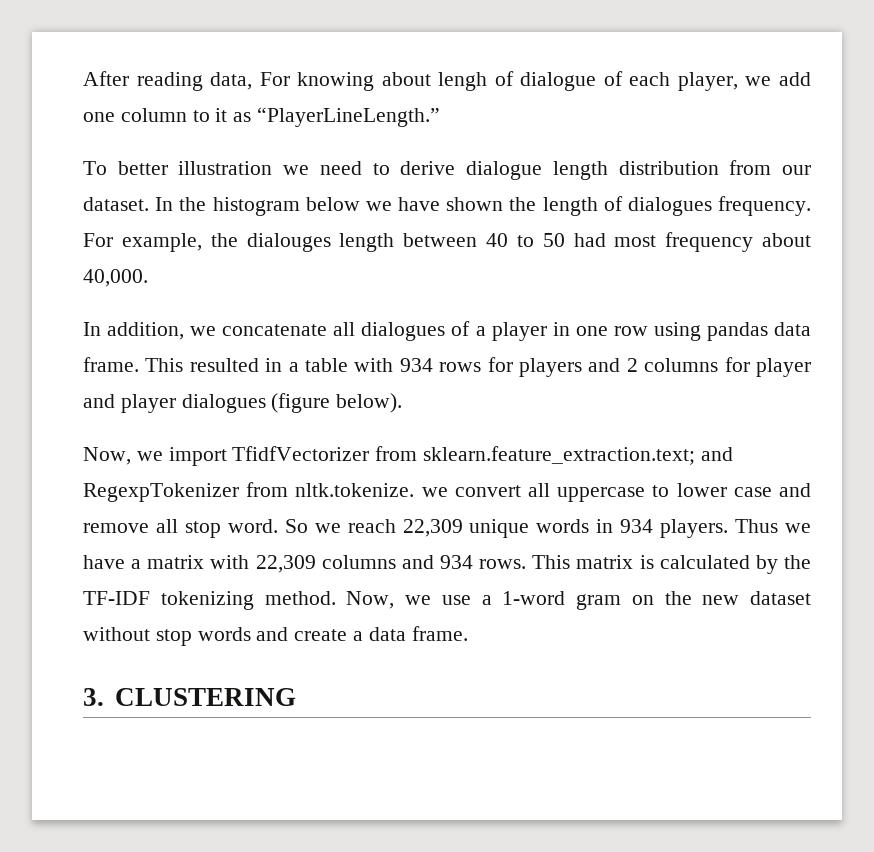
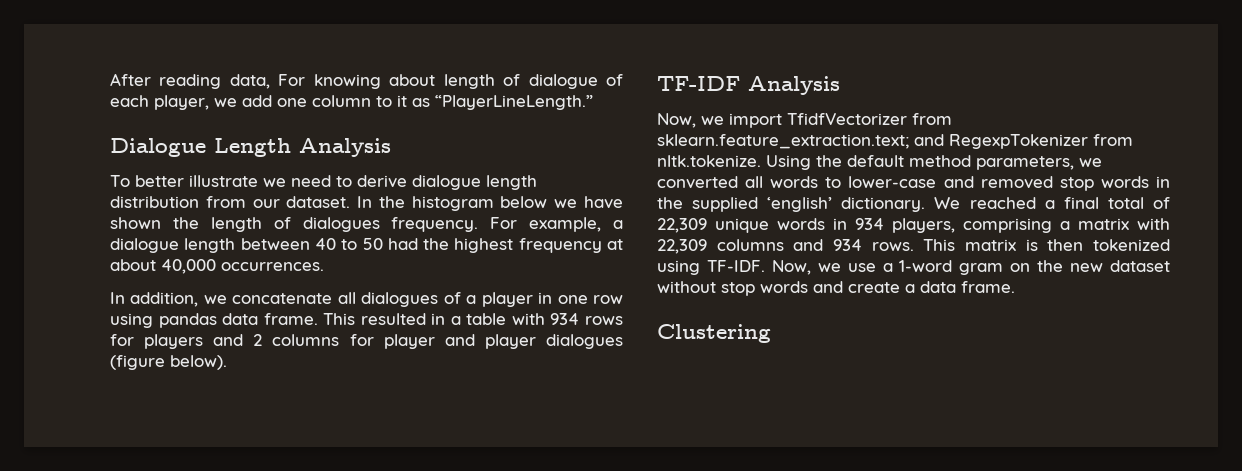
[438,72,488,91] lengh -> [443,74,495,89] length
(441, 117) none -> [110,138,391,157] // Dialogue Length Analysis
[178,161,273,175] illustration -> [189,175,258,187] illustrate
[210,233,331,252] the dialouges -> [613,220,623,229] [110,238,179,253] a dialogue
[614,232,811,252] [83,269,148,287] most frequency about 40,000. -> [423,238,623,253] [110,259,324,274] the highest frequency at about 40,000 occurrences.
(403, 403) none -> [657,76,840,95] // TF-IDF Analysis
[421,483,812,502] [83,519,396,538] we convert all uppercase to lower case and remove all stop word. So we reach -> [766,155,1102,170] [657,176,1170,191] [657,197,1170,212] Using the default method parameters, we converted all words to lower-case and removed stop words in the supplied ‘english’ dictionary. We reached a final total of
[660,519,812,538] [83,555,125,569] players. Thus we have -> [892,218,1052,233] players, comprising
[659,555,811,574] [83,591,336,610] calculated by the TF-IDF tokenizing method. -> [1047,239,1170,251] [657,260,765,275] then tokenized using TF-IDF.
[83,688,296,706] 3. CLUSTERING -> [657,324,771,343] Clustering

